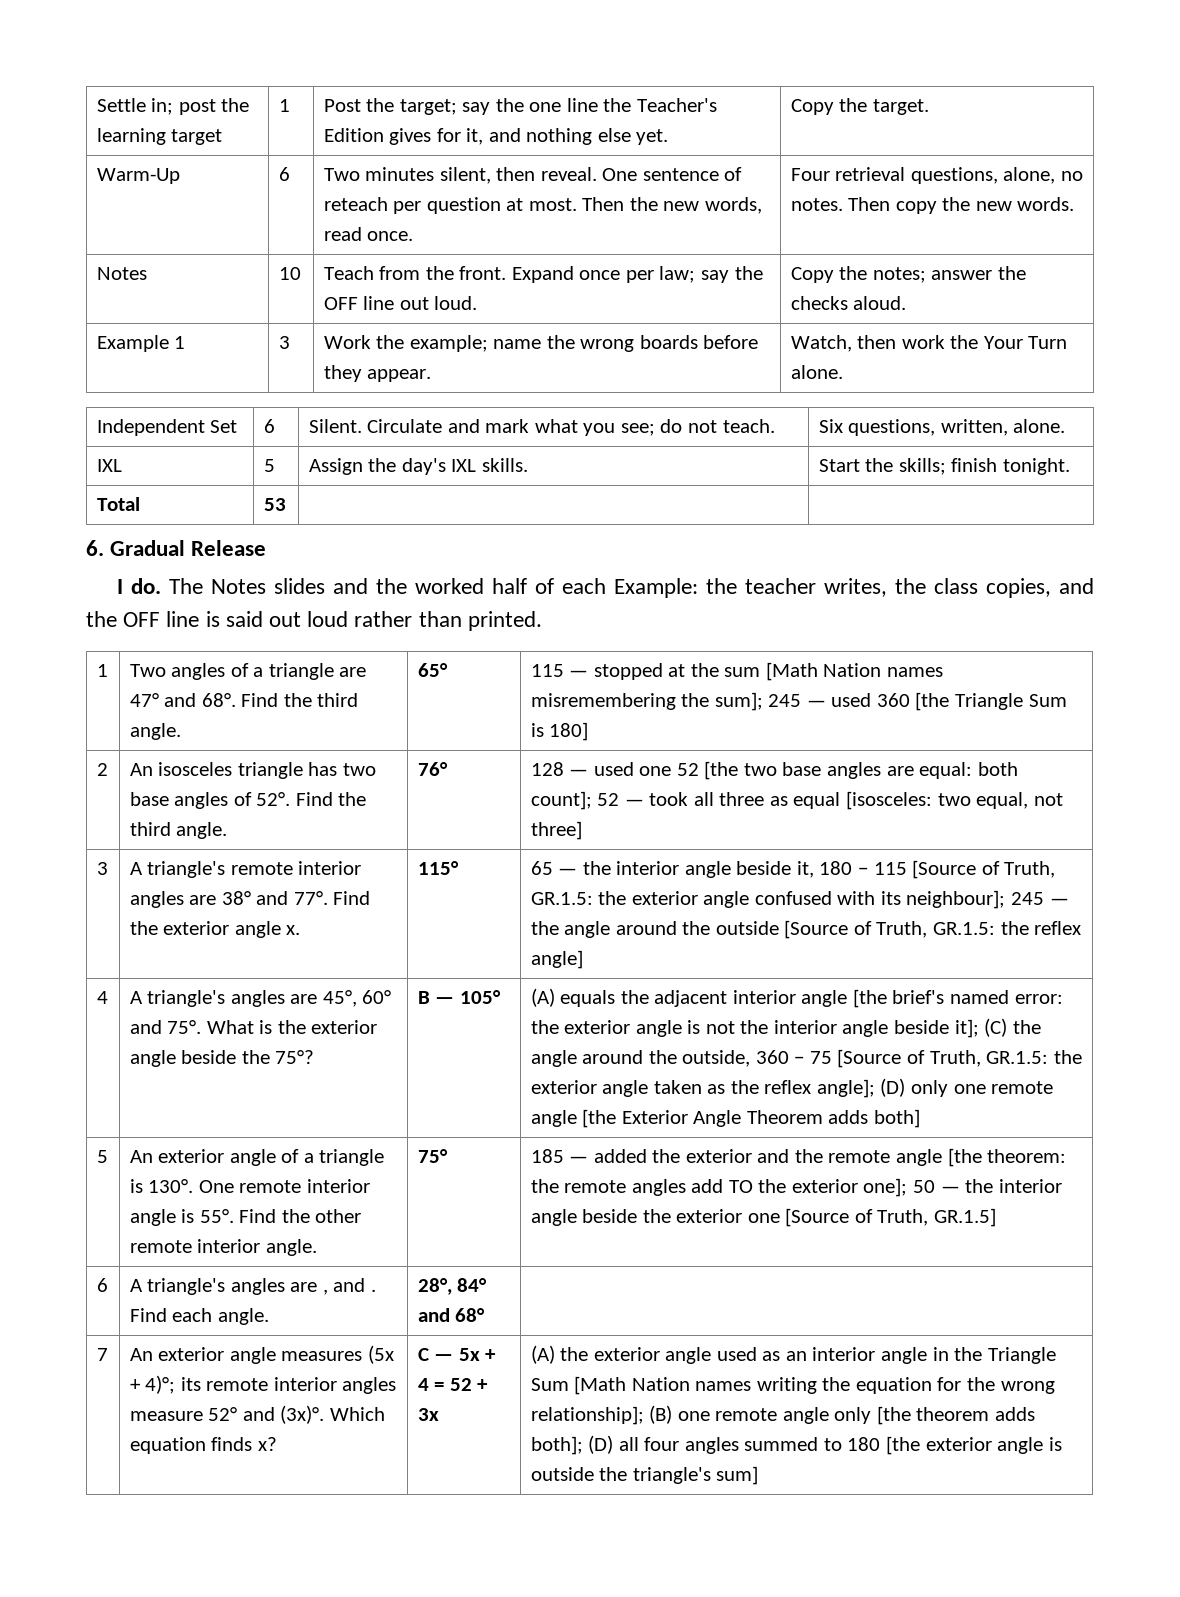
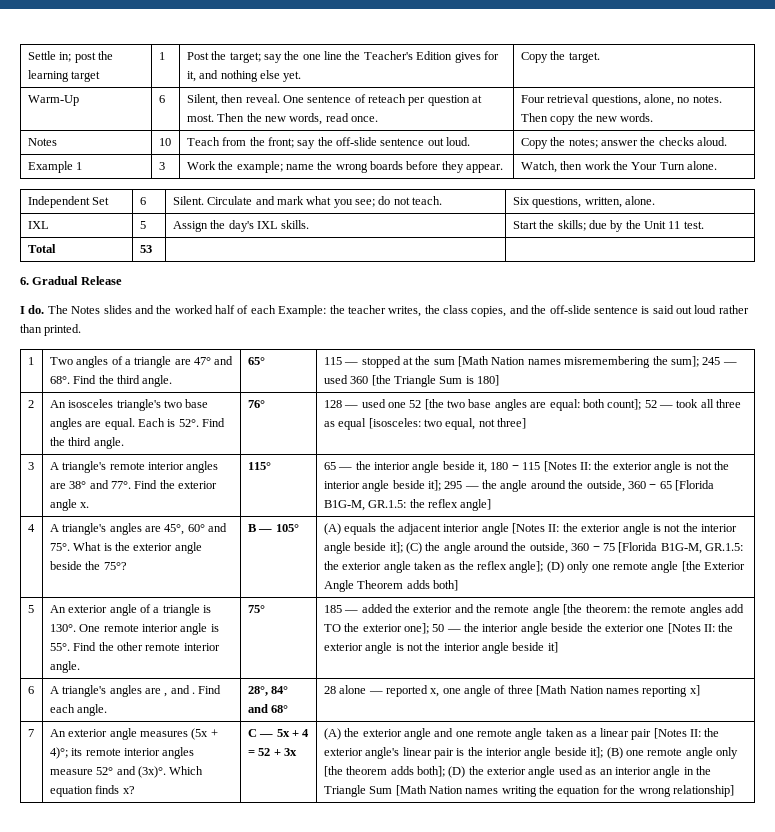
[323,167,491,184] Two minutes silent, -> [186,94,218,106] Silent,
[459,266,763,283] [323,296,395,310] front. Expand once per law; say the OFF line -> [267,137,425,149] front; say the off-slide sentence
[951,458,1070,475] finish tonight. -> [588,220,704,232] due by the Unit 11 test.
[123,611,200,627] OFF line -> [549,305,638,314] off-slide sentence
[237,762,376,779] [129,792,252,809] triangle has two base angles of -> [116,399,209,411] [49,418,176,430] triangle's two base angles are equal. Each is
[912,860,1056,879] [530,890,1045,909] [Source of Truth, GR.1.5: the exterior angle confused with its neighbour]; 245 -> [543,461,730,473] [323,480,463,492] [Notes II: the exterior angle is not the interior angle beside it]; 295
[715,920,928,939] outside [Source of Truth, -> [586,480,715,492] [323,500,365,511] outside, 360 − 65 [Florida B1G-M,
[852,989,1063,1008] [the brief's named error: -> [512,523,560,534] [Notes II:
[837,1049,981,1068] [Source of Truth, -> [618,542,702,554] [Florida B1G-M,
[785,1208,997,1227] [Source of Truth, GR.1.5] -> [667,623,734,634] [323,642,558,654] [Notes II: the exterior angle is not the interior angle beside it]
(486, 1315) none -> [323,685,700,697] 28 alone — reported x, one angle of three [Math Nation names reporting x]
(712, 1355) none -> [434,728,720,740] [323,747,739,759] [323,766,556,778] and one remote angle taken as a linear pair [Notes II: the exterior angle's linear pair is the interior angle beside it]; (B) one remote angle only [the theorem adds both]; (D) the exterior angle
[530,1405,1036,1425] [530,1435,1062,1455] [530,1466,759,1485] relationship]; (B) one remote angle only [the theorem adds both]; (D) all four angles summed to 180 [the exterior angle is outside the triangle's sum] -> [672,785,734,797] relationship]

